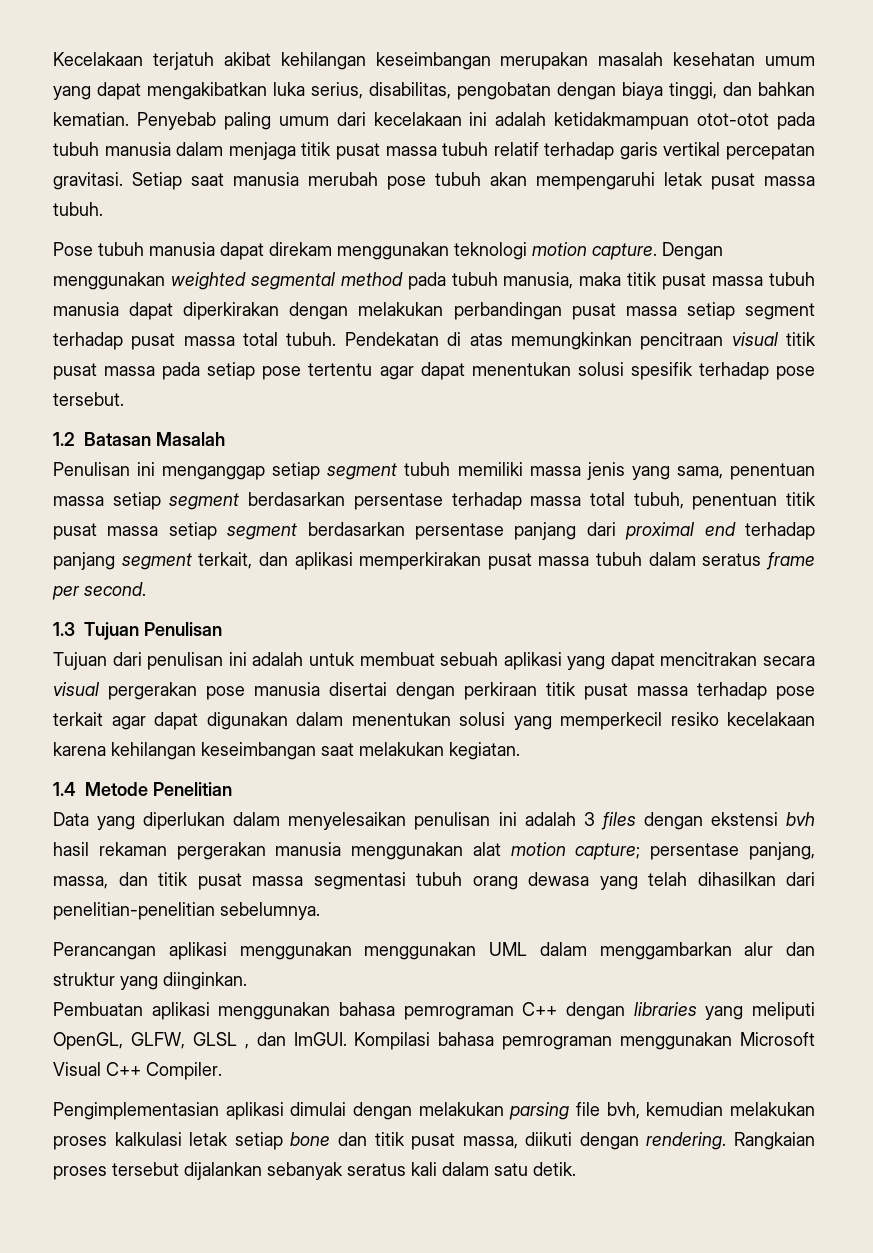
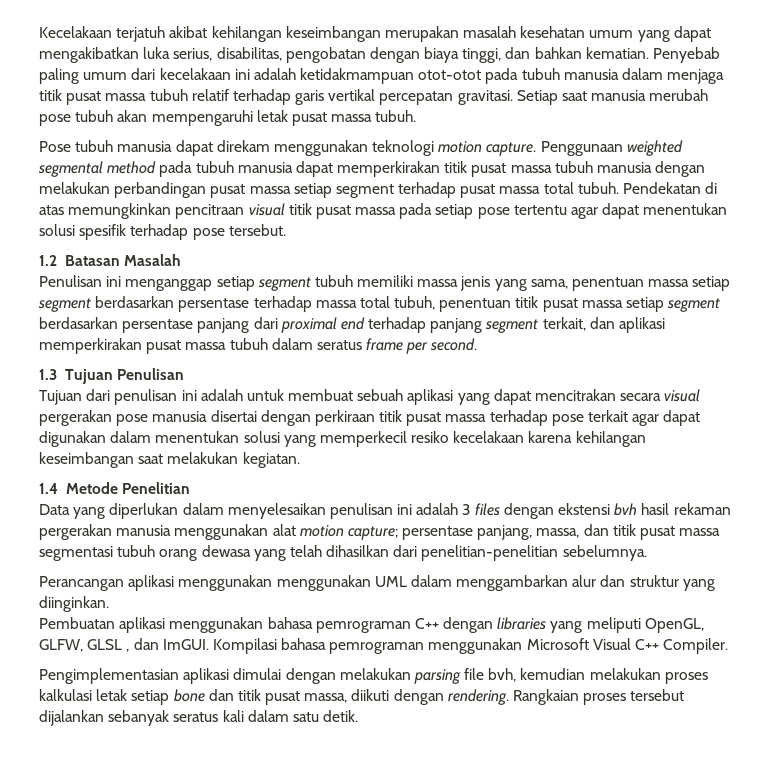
[662,242,723,260] [53,272,165,290] Dengan menggunakan -> [540,141,623,156] Penggunaan
[503,272,622,289] manusia, maka -> [237,161,441,177] manusia dapat memperkirakan
[129,302,280,320] dapat diperkirakan -> (653, 167) none

